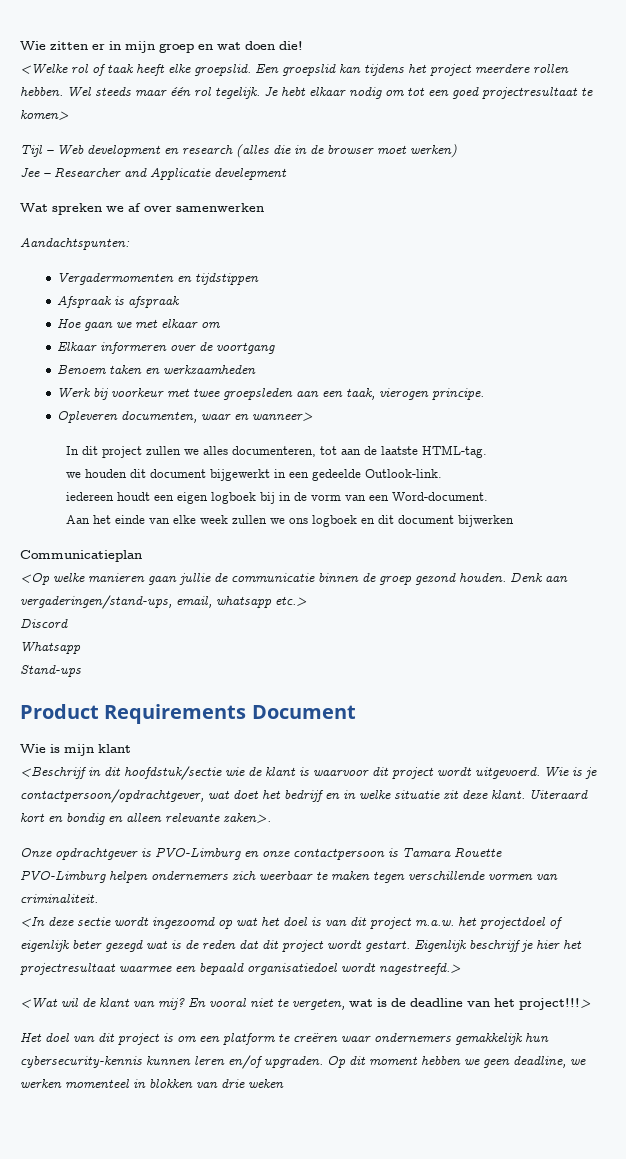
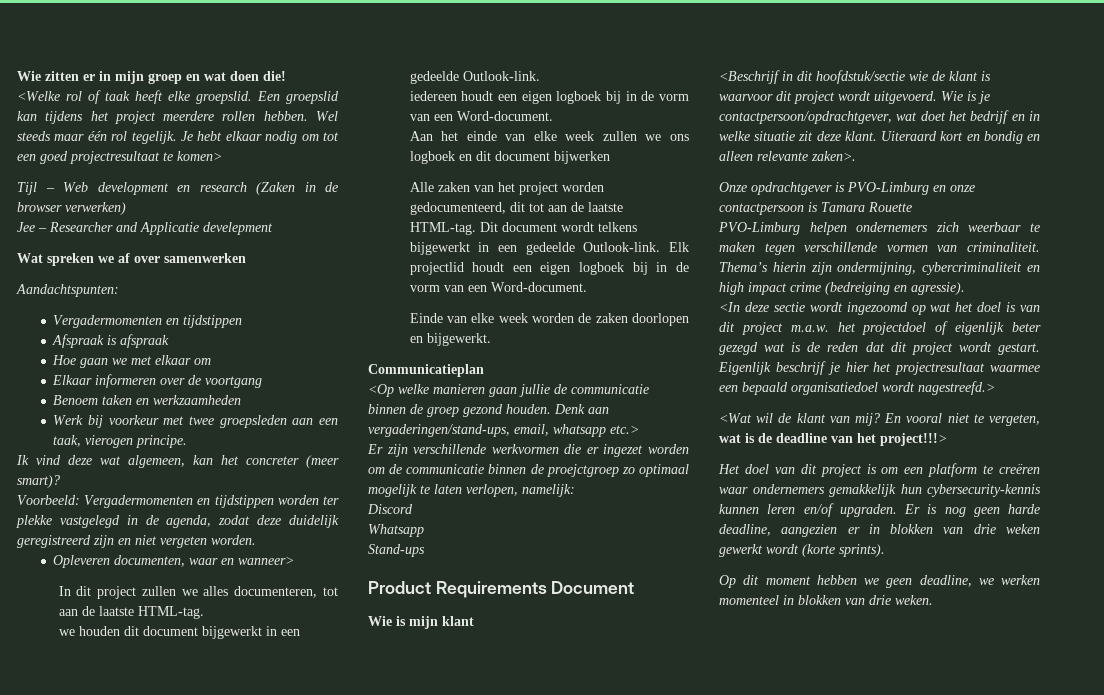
[236,144,291,158] (alles die -> [256,182,295,195] (Zaken
[377,144,457,158] moet werken) -> [65,202,126,215] verwerken)
(485, 394) none -> [16,455,339,468] [17,475,60,488] [17,495,339,508] [16,515,339,528] [17,535,256,548] // Ik vind deze wat algemeen, kan het concreter (meer smart)? // Voorbeeld: Vergadermomenten en tijdstippen worden ter plekke vastgelegd in de agenda, zodat deze duidelijk geregistreerd zijn en niet vergeten worden.
(515, 521) none -> [409,182,604,195] [409,202,623,215] [409,222,637,235] [409,242,689,255] [409,262,689,275] [409,282,587,292] [409,313,689,326] [409,333,491,346] // Alle zaken van het project worden gedocumenteerd, dit tot aan de laatste HTML-tag. Dit document wordt telkens bijgewerkt in een gedeelde Outlook-link. Elk projectlid houdt een eigen logboek bij in de vorm van een Word-document. // Einde van elke week worden de zaken doorlopen en bijgewerkt.
(307, 601) none -> [367,444,689,457] [368,464,689,477] [368,484,575,497] // Er zijn verschillende werkvormen die er ingezet worden om de communicatie binnen de proejctgroep zo optimaal mogelijk te laten verlopen, namelijk:
(98, 898) none -> [719,262,1040,275] [719,282,965,295] Thema’s hierin zijn ondermijning, cybercriminaliteit en high impact crime (bedreiging en agressie).
(323, 1062) none -> [904,504,1040,517] [719,524,1040,537] [719,544,885,557] Er is nog geen harde deadline, aangezien er in blokken van drie weken gewerkt wordt (korte sprints). //
[248,1079,284,1088] weken -> [895,595,933,605] weken.

